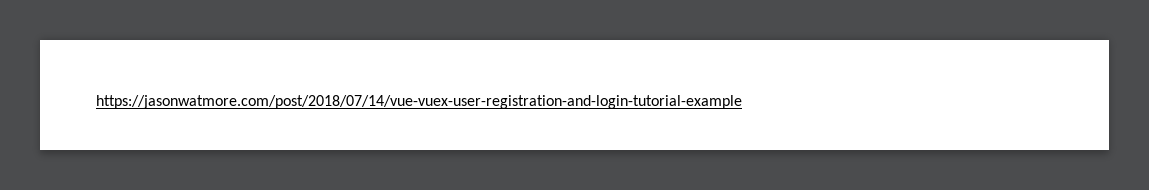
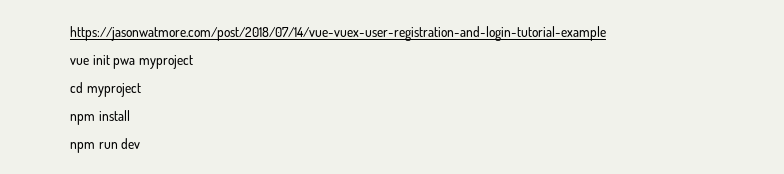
(742, 102) none -> [70,55,193,69] [70,82,141,97] [70,110,130,125] [70,138,141,153] // vue init pwa myproject // cd myproject // npm install // npm run dev

